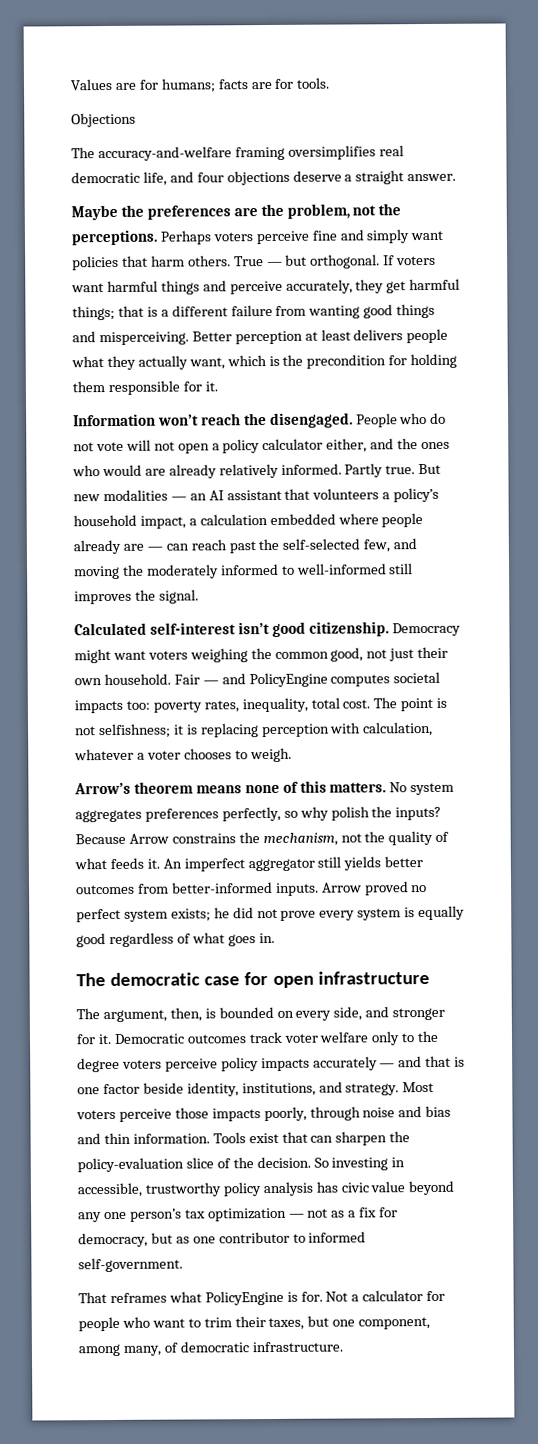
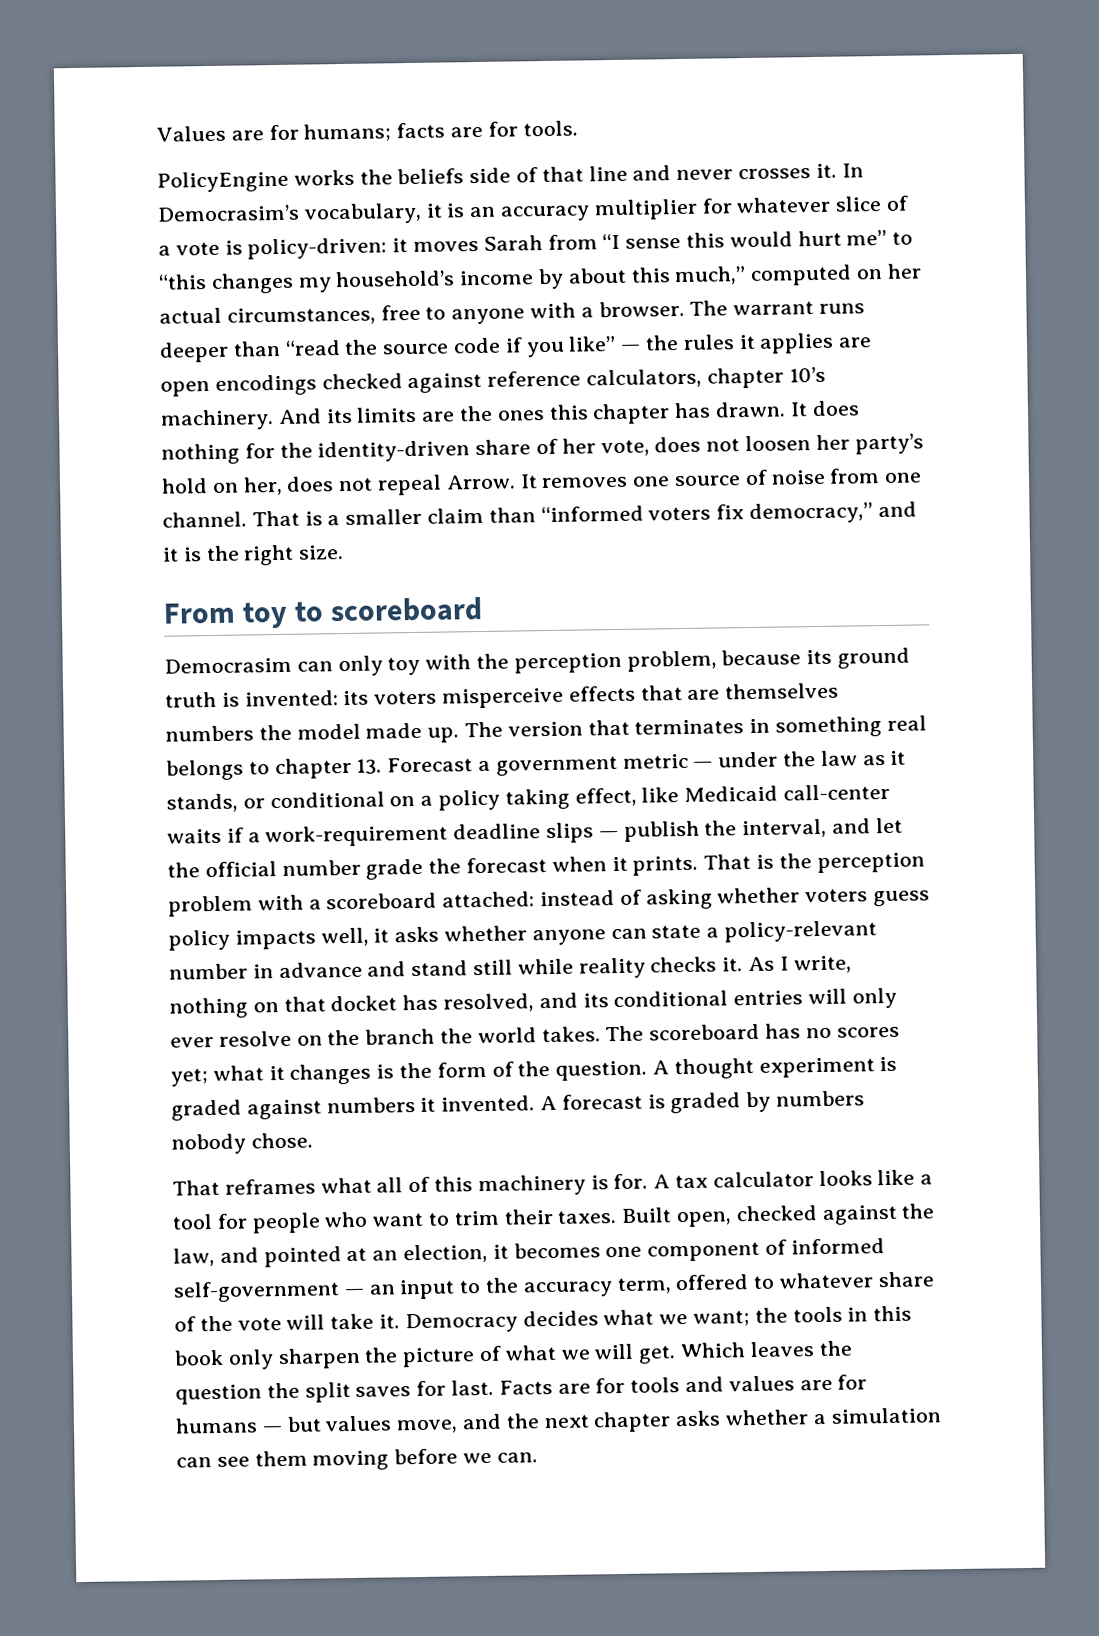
[71,112,136,128] [71,145,404,162] [71,170,457,186] [71,203,402,221] [71,229,444,246] [72,254,437,271] [71,278,461,295] [72,303,436,321] [72,328,449,346] [71,353,458,371] [72,380,218,396] [73,412,447,428] [73,438,451,454] [72,463,442,479] [73,487,440,503] [73,513,424,529] [73,538,418,555] [74,563,414,580] [74,589,199,605] [74,621,461,637] [74,646,449,664] [74,671,441,688] [74,697,448,714] [75,721,434,739] [74,747,292,763] [74,780,455,796] [75,806,442,823] [75,830,450,847] [74,856,424,872] [76,881,428,896] [76,905,466,923] [76,932,275,948] [76,970,430,988] [76,1006,446,1023] [76,1030,440,1046] [77,1055,466,1073] [77,1081,435,1097] [76,1105,452,1122] [77,1131,411,1146] [77,1156,406,1173] [77,1180,455,1198] [78,1207,399,1223] [78,1231,367,1248] [78,1257,183,1273] [78,1290,424,1306] Objections // The accuracy-and-welfare framing oversimplifies real democratic life, and four objections deserve a straight answer. // Maybe the preferences are the problem, not the perceptions. Perhaps voters perceive fine and simply want policies that harm others. True — but orthogonal. If voters want harmful things and perceive accurately, they get harmful things; that is a different failure from wanting good things and misperceiving. Better perception at least delivers people what they actually want, which is the precondition for holding them responsible for it. // Information won’t reach the disengaged. People who do not vote will not open a policy calculator either, and the ones who would are already relatively informed. Partly true. But new modalities — an AI assistant that volunteers a policy’s household impact, a calculation embedded where people already are — can reach past the self-selected few, and moving the moderately informed to well-informed still improves the signal. // Calculated self-interest isn’t good citizenship. Democracy might want voters weighing the common good, not just their own household. Fair — and PolicyEngine computes societal impacts too: poverty rates, inequality, total cost. The point is not selfishness; it is replacing perception with calculation, whatever a voter chooses to weigh. // Arrow’s theorem means none of this matters. No system aggregates preferences perfectly, so why polish the inputs? Because Arrow constrains the mechanism, not the quality of what feeds it. An imperfect aggregator still yields better outcomes from better-informed inputs. Arrow proved no perfect system exists; he did not prove every system is equally good regardless of what goes in. // The democratic case for open infrastructure // The argument, then, is bounded on every side, and stronger for it. Democratic outcomes track voter welfare only to the degree voters perceive policy impacts accurately — and that is one factor beside identity, institutions, and strategy. Most voters perceive those impacts poorly, through noise and bias and thin information. Tools exist that can sharpen the policy-evaluation slice of the decision. So investing in accessible, trustworthy policy analysis has civic value beyond any one person’s tax optimization — not as a fix for democracy, but as one contributor to informed self-government. // That reframes what PolicyEngine is for. Not a calculator -> [157,163,864,193] [157,195,910,225] [158,229,914,260] [158,263,922,294] [159,300,866,326] [159,332,873,363] [160,366,826,397] [160,400,860,431] [161,433,924,465] [161,468,923,496] [162,501,917,528] [162,544,345,566] [163,596,484,629] [164,647,911,677] [165,682,840,709] [165,715,927,743] [166,750,907,781] [166,783,891,813] [167,817,903,848] [167,852,925,880] [168,887,931,917] [168,920,878,951] [169,955,852,980] [169,987,897,1019] [170,1023,900,1048] [170,1056,898,1087] [171,1090,866,1121] [171,1132,313,1155] [172,1169,934,1197] [172,1214,213,1230] PolicyEngine works the beliefs side of that line and never crosses it. In Democrasim’s vocabulary, it is an accuracy multiplier for whatever slice of a vote is policy-driven: it moves Sarah from “I sense this would hurt me” to “this changes my household’s income by about this much,” computed on her actual circumstances, free to anyone with a browser. The warrant runs deeper than “read the source code if you like” — the rules it applies are open encodings checked against reference calculators, chapter 10’s machinery. And its limits are the ones this chapter has drawn. It does nothing for the identity-driven share of her vote, does not loosen her party’s hold on her, does not repeal Arrow. It removes one source of noise from one channel. That is a smaller claim than “informed voters fix democracy,” and it is the right size. // From toy to scoreboard // Democrasim can only toy with the perception problem, because its ground truth is invented: its voters misperceive effects that are themselves numbers the model made up. The version that terminates in something real belongs to chapter 13. Forecast a government metric — under the law as it stands, or conditional on a policy taking effect, like Medicaid call-center waits if a work-requirement deadline slips — publish the interval, and let the official number grade the forecast when it prints. That is the perception problem with a scoreboard attached: instead of asking whether voters guess policy impacts well, it asks whether anyone can state a policy-relevant number in advance and stand still while reality checks it. As I write, nothing on that docket has resolved, and its conditional entries will only ever resolve on the branch the world takes. The scoreboard has no scores yet; what it changes is the form of the question. A thought experiment is graded against numbers it invented. A forecast is graded by numbers nobody chose. // That reframes what all of this machinery is for. A tax calculator looks like a tool
[268,1315,431,1331] [78,1341,343,1357] taxes, but one component, among many, of democratic infrastructure. -> [557,1203,935,1228] [173,1238,885,1268] [173,1271,934,1303] [174,1305,913,1334] [174,1340,853,1370] [175,1374,868,1405] [175,1407,942,1434] [176,1448,538,1471] taxes. Built open, checked against the law, and pointed at an election, it becomes one component of informed self-government — an input to the accuracy term, offered to whatever share of the vote will take it. Democracy decides what we want; the tools in this book only sharpen the picture of what we will get. Which leaves the question the split saves for last. Facts are for tools and values are for humans — but values move, and the next chapter asks whether a simulation can see them moving before we can.

